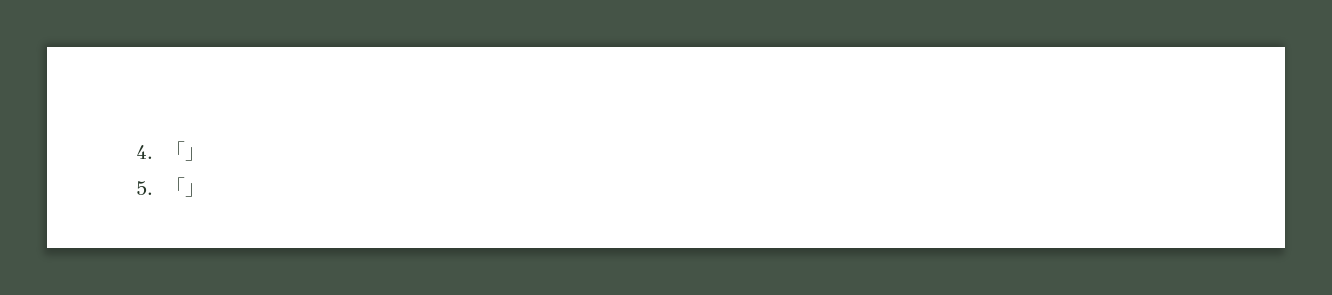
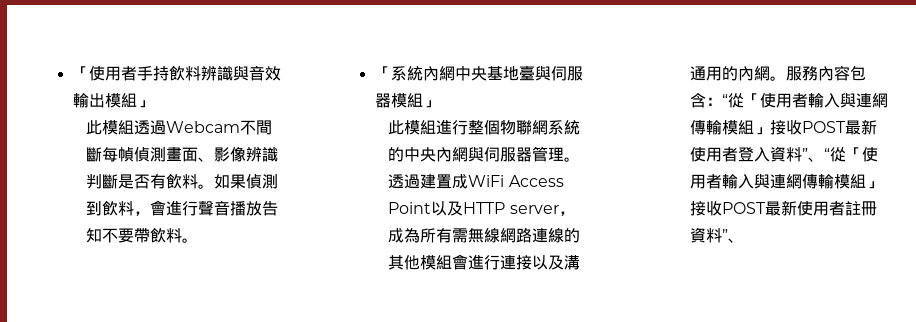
[136,141,206,161] [136,177,206,197] 4.「」 // 5.「」 -> [72,65,281,81] [72,93,153,108] [86,120,273,135] [86,147,279,162] [86,173,279,189] [86,200,279,216] [86,227,199,243] [374,66,583,81] [374,93,439,108] [388,119,581,135] [388,146,581,162] [388,174,564,189] [388,201,575,216] [388,228,581,243] [388,254,581,270] [690,65,867,81] [690,93,889,108] [690,119,878,135] [690,146,879,162] [690,174,883,189] [690,200,878,216] [690,227,745,243] 「使用者手持飲料辨識與音效輸出模組」 // 此模組透過Webcam不間斷每幀偵測畫面、影像辨識判斷是否有飲料。如果偵測到飲料，會進行聲音播放告知不要帶飲料。 // 「系統內網中央基地臺與伺服器模組」 // 此模組進行整個物聯網系統的中央內網與伺服器管理。透過建置成WiFi Access Point以及HTTP server，成為所有需無線網路連線的其他模組會進行連接以及溝通用的內網。服務內容包含：“從「使用者輸入與連網傳輸模組」接收POST最新使用者登入資料”、“從「使用者輸入與連網傳輸模組」接收POST最新使用者註冊資料”、

